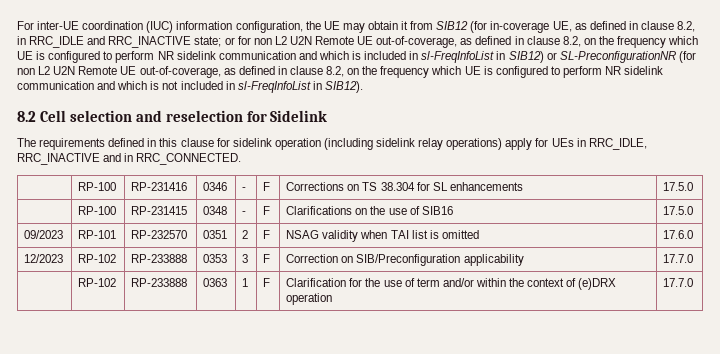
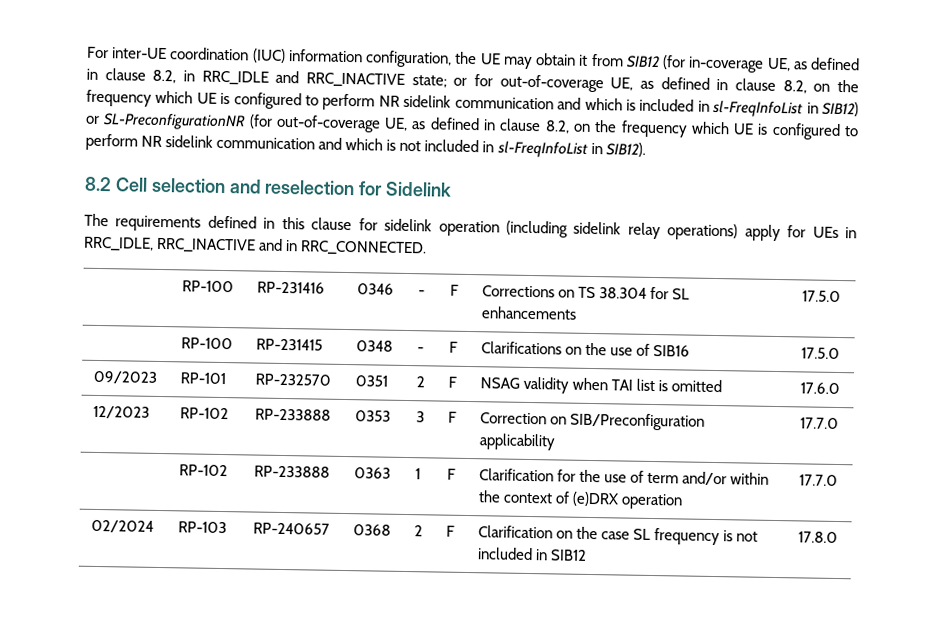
[253,36,458,48] non L2 U2N Remote UE out-of-coverage, -> [499,74,634,93] out-of-coverage UE,
[17,66,221,78] non L2 U2N Remote UE out-of-coverage, -> [275,114,409,133] out-of-coverage UE,
(694, 282) none -> [90,519,154,533] [177,521,227,534] [252,522,330,535] [352,524,391,536] [413,525,423,537] [445,525,455,537] [477,525,758,546] [476,547,587,561] [797,531,838,544] // 02/2024 | RP-103 | RP-240657 | 0368 | 2 | F | Clarification on the case SL frequency is not included in SIB12 | 17.8.0

